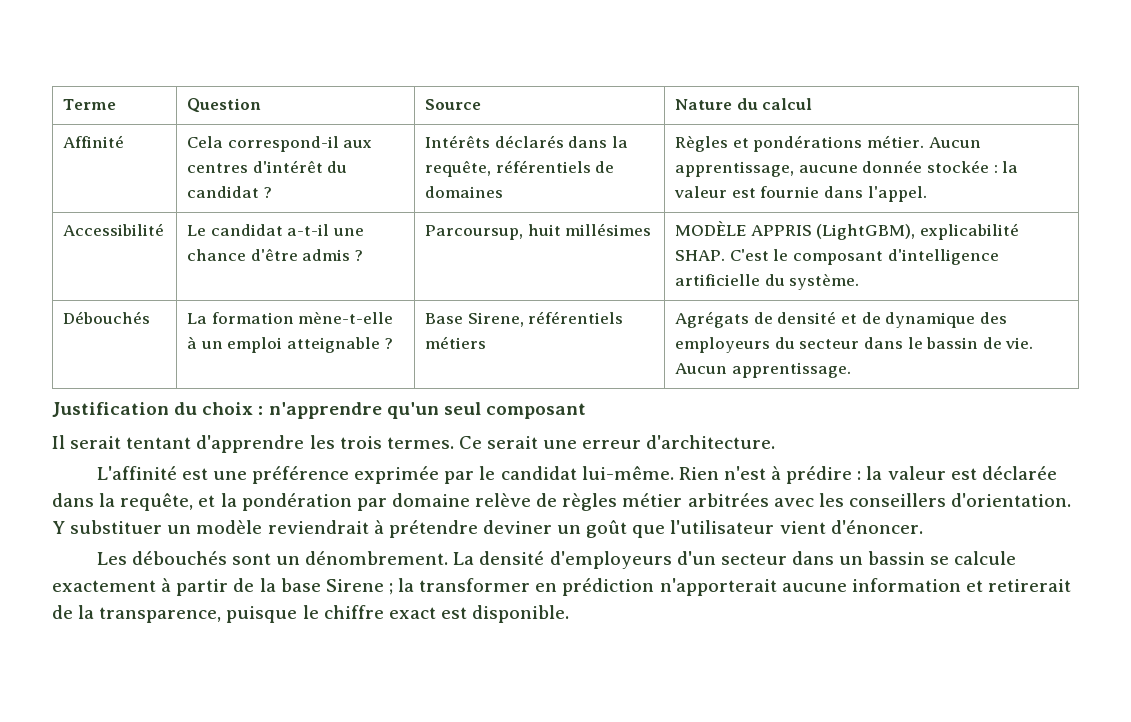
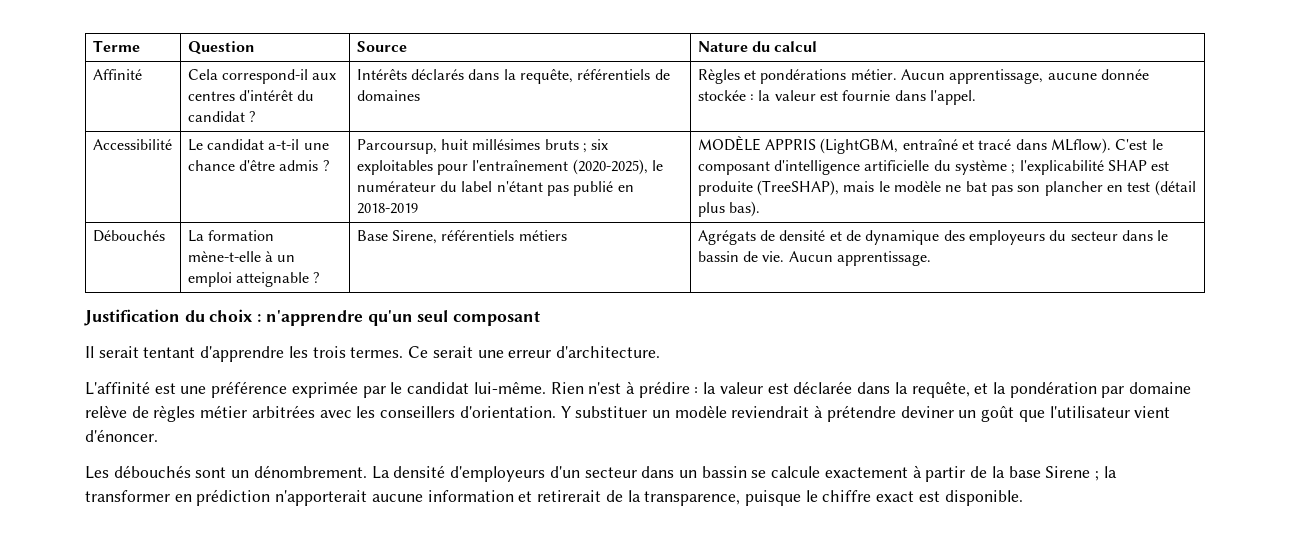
[675,221,1020,240] [675,250,726,261] | MODÈLE APPRIS (LightGBM), explicabilité SHAP. -> [544,139,609,153] [356,159,664,175] [356,181,634,196] [356,203,418,214] [697,136,1111,154] bruts ; six exploitables pour l'entraînement (2020-2025), le numérateur du label n'étant pas publié en 2018-2019 | MODÈLE APPRIS (LightGBM, entraîné et tracé dans MLflow).
[789,273,860,290] système. -> [955,160,1170,175] [697,180,1196,196] [697,201,761,217] système ; l'explicabilité SHAP est produite (TreeSHAP), mais le modèle ne bat pas son plancher en test (détail plus bas).

